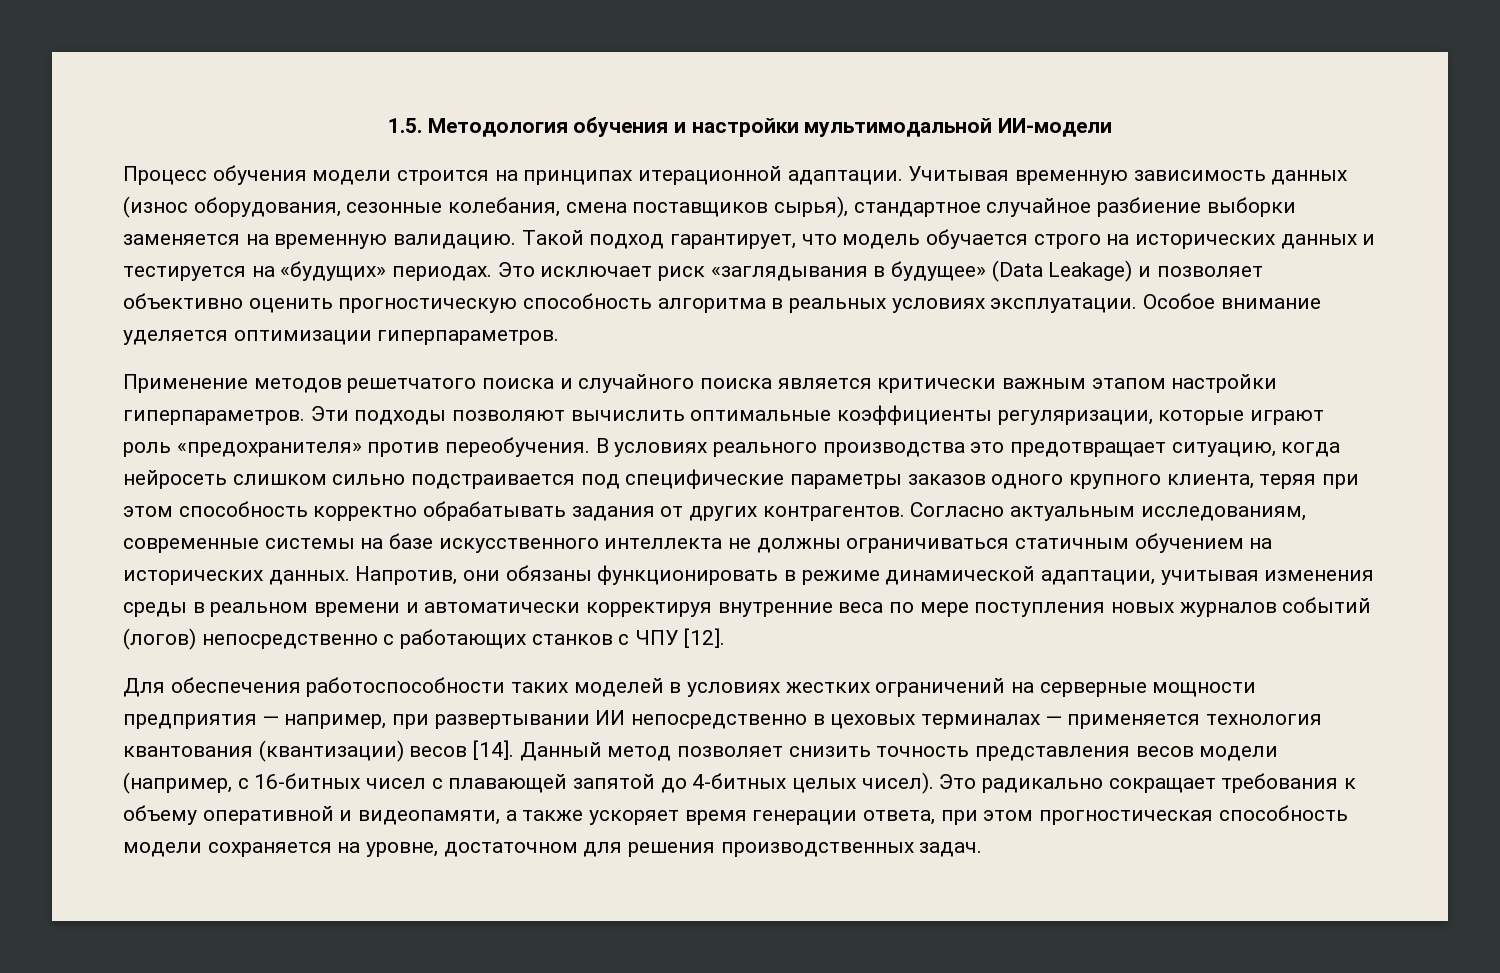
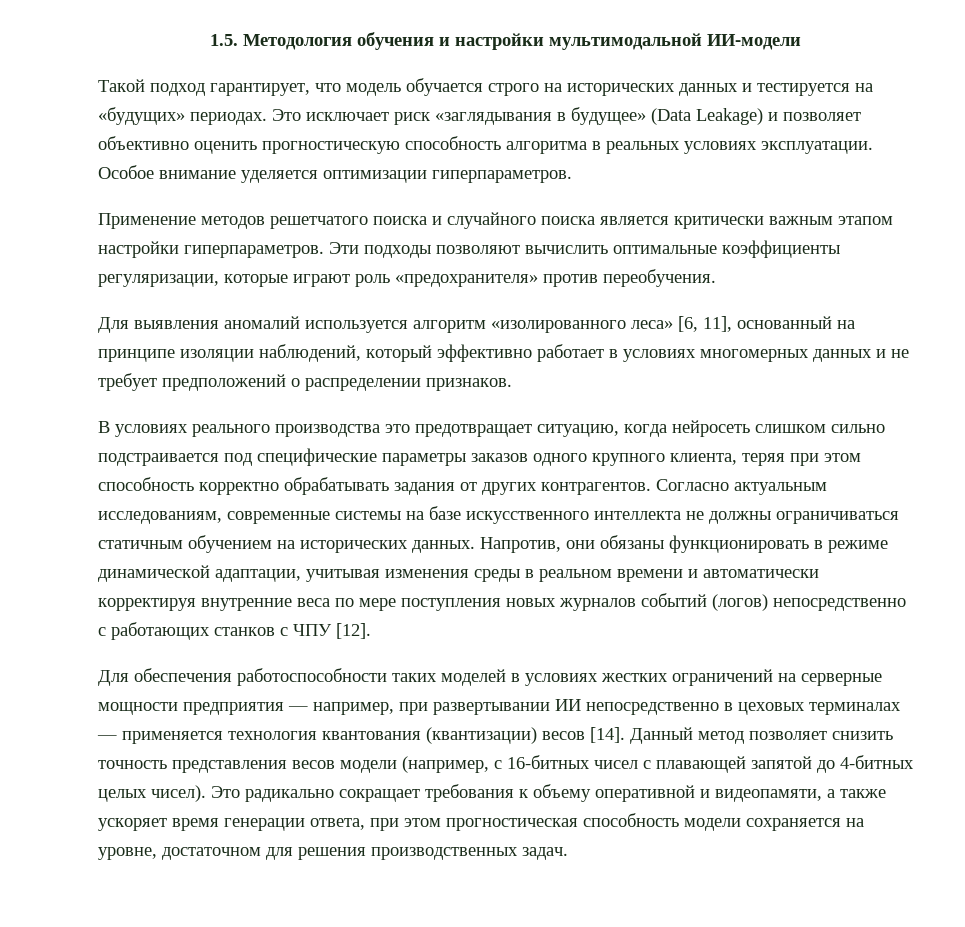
[123,165,1348,185] [123,196,1296,218] [123,234,517,249] Процесс обучения модели строится на принципах итерационной адаптации. Учитывая временную зависимость данных (износ оборудования, сезонные колебания, смена поставщиков сырья), стандартное случайное разбиение выборки заменяется на временную валидацию. -> (801, 42) none
(591, 447) none -> [98,316,855,333] [98,344,909,362] [98,373,512,391] // Для выявления аномалий используется алгоритм «изолированного леса» [6, 11], основанный на принципе изоляции наблюдений, который эффективно работает в условиях многомерных данных и не требует предположений о распределении признаков. //

